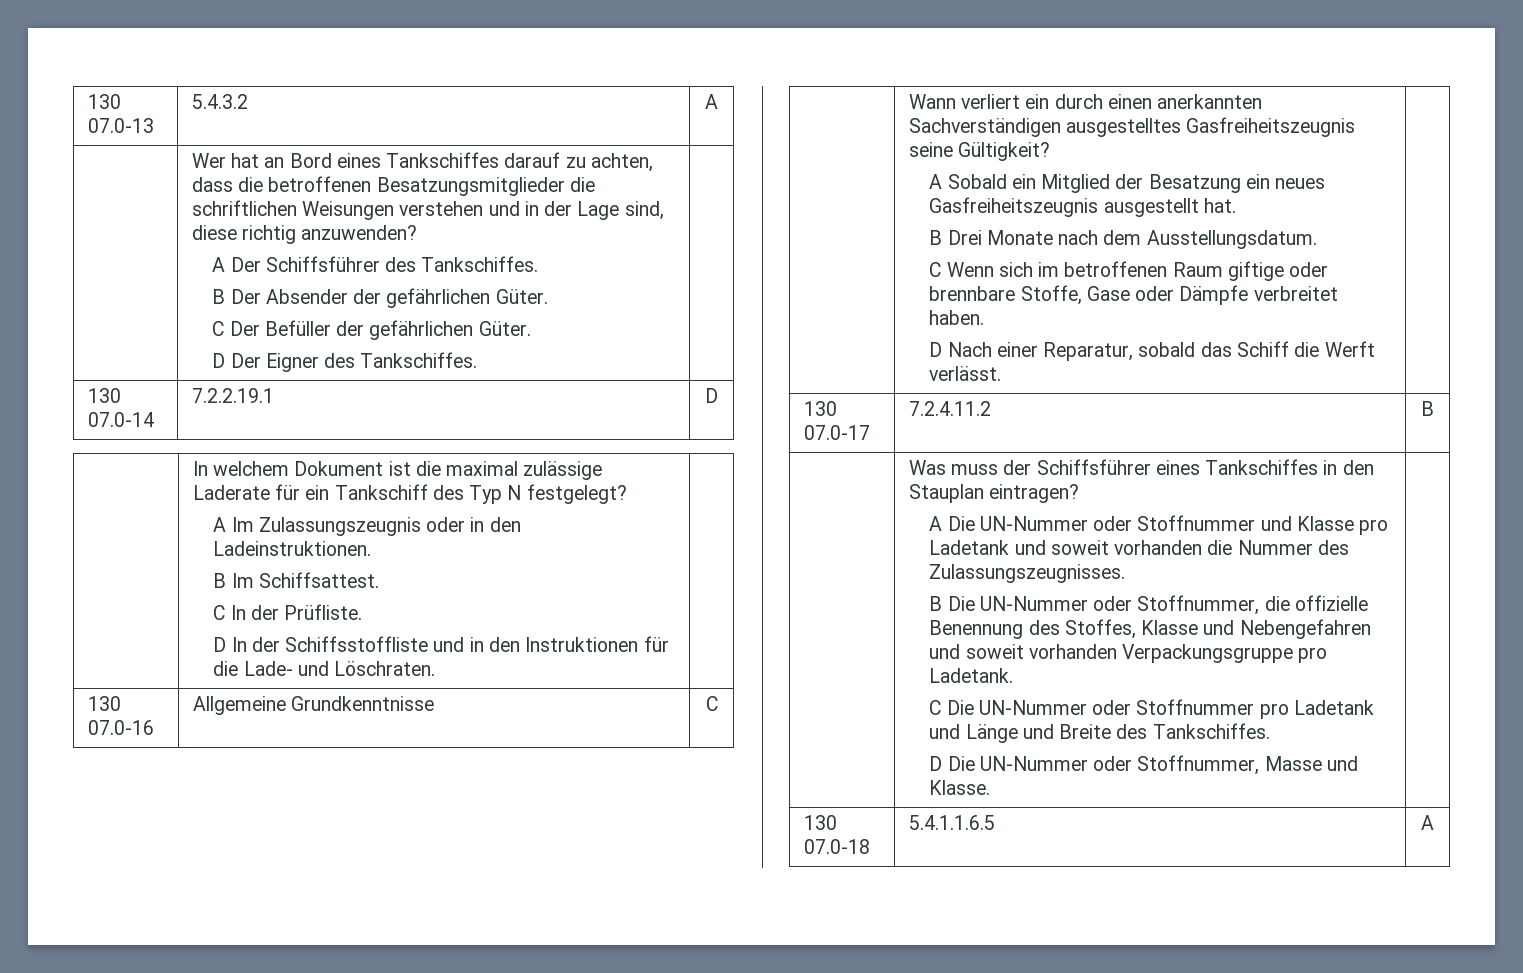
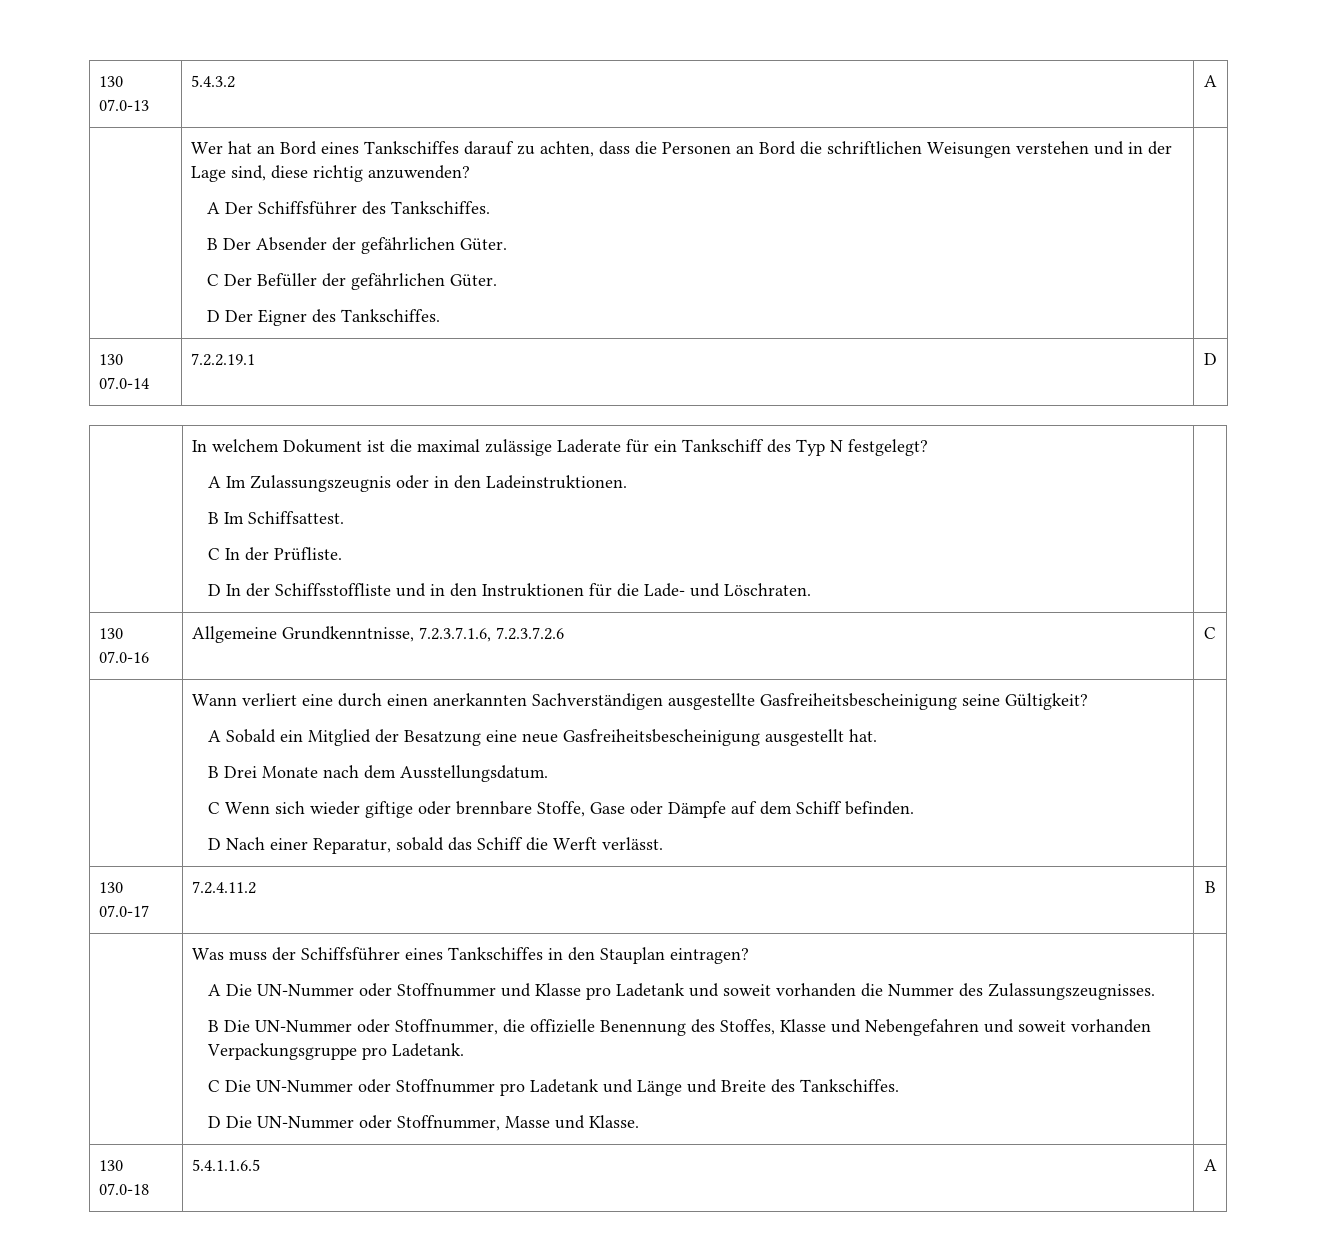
[268,176,565,196] betroffenen Besatzungsmitglieder -> [661,141,796,155] Personen an Bord
[291,696,435,711] Grundkenntnisse -> [281,626,564,642] Grundkenntnisse, 7.2.3.7.1.6, 7.2.3.7.2.6
[1025,94,1050,109] ein -> [301,694,333,706] eine
[1066,117,1356,137] ausgestelltes Gasfreiheitszeugnis -> [667,693,957,710] ausgestellte Gasfreiheitsbescheinigung
[1246,174,1326,189] [929,197,1099,217] ein neues Gasfreiheitszeugnis -> [486,729,761,746] eine neue Gasfreiheitsbescheinigung
[1038,261,1223,277] im betroffenen Raum -> [310,801,361,815] wieder
[1253,286,1338,301] [929,310,985,325] verbreitet haben. -> [731,801,915,815] auf dem Schiff befinden.

